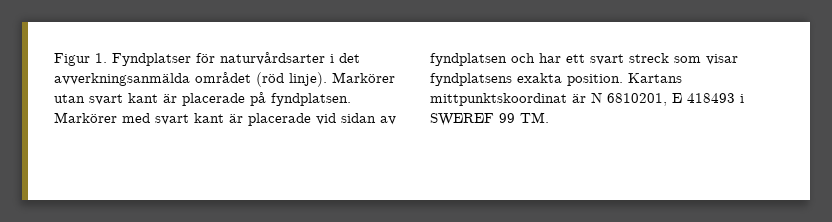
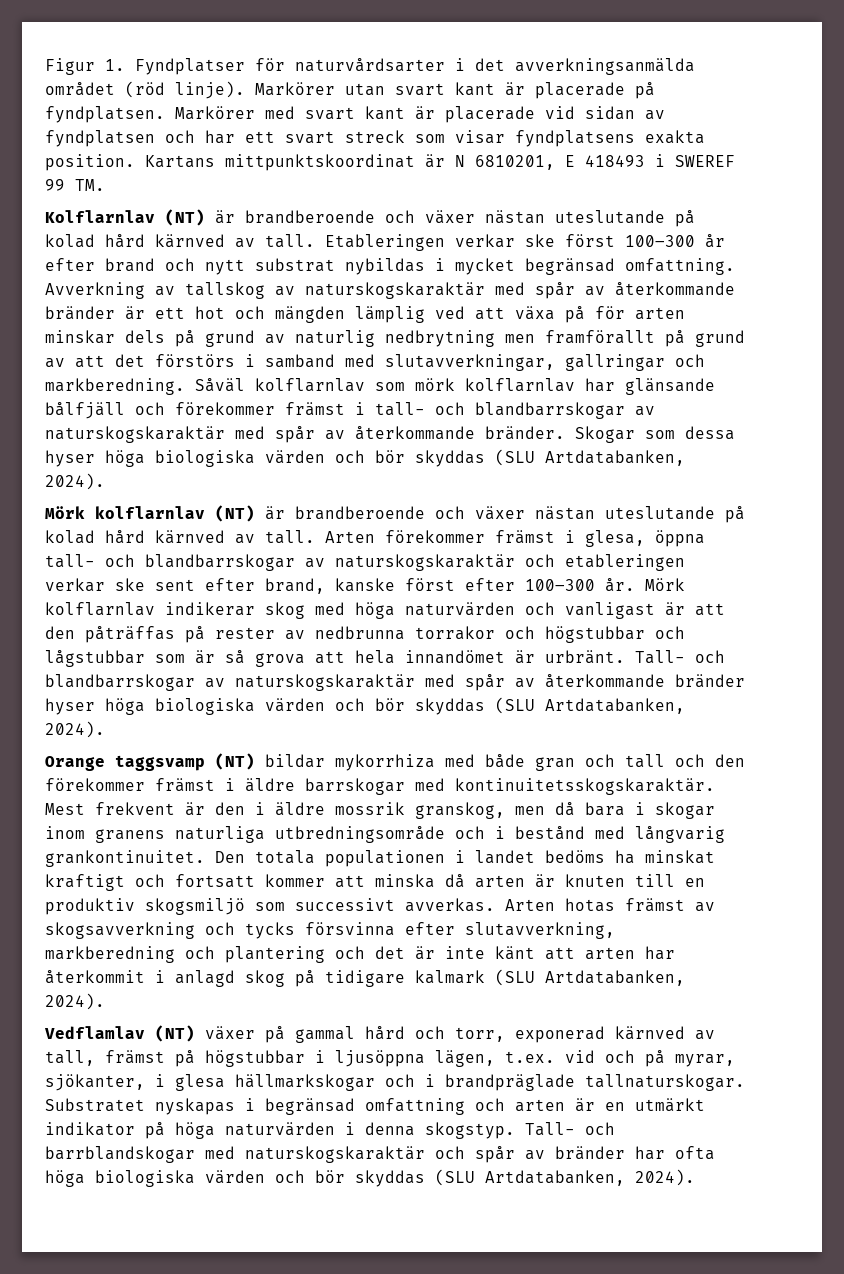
(549, 117) none -> [45,209,695,227] [45,234,725,251] [45,258,735,275] [45,282,735,299] [45,306,685,323] [45,330,745,347] [45,354,705,371] [45,378,715,395] [45,402,655,419] [45,426,735,443] [45,449,685,467] [45,473,105,490] [45,505,745,523] [45,530,705,547] [45,554,685,571] [45,578,685,594] [45,602,725,619] [45,626,685,643] [45,650,725,667] [45,674,745,691] [45,697,685,715] [45,721,105,738] [45,753,745,771] [45,778,715,795] [45,802,715,819] [45,826,725,843] [45,850,715,867] [45,874,705,891] [45,898,715,915] [45,922,615,939] [45,946,675,963] [45,969,685,987] [45,993,105,1010] [44,1025,715,1043] [45,1050,735,1067] [45,1074,745,1091] [45,1098,705,1115] [45,1122,615,1139] [45,1146,715,1163] [45,1169,695,1187] // Kolflarnlav (NT) är brandberoende och växer nästan uteslutande på kolad hård kärnved av tall. Etableringen verkar ske först 100–300 år efter brand och nytt substrat nybildas i mycket begränsad omfattning. Avverkning av tallskog av naturskogskaraktär med spår av återkommande bränder är ett hot och mängden lämplig ved att växa på för arten minskar dels på grund av naturlig nedbrytning men framförallt på grund av att det förstörs i samband med slutavverkningar, gallringar och markberedning. Såväl kolflarnlav som mörk kolflarnlav har glänsande bålfjäll och förekommer främst i tall- och blandbarrskogar av naturskogskaraktär med spår av återkommande bränder. Skogar som dessa hyser höga biologiska värden och bör skyddas (SLU Artdatabanken, 2024). // Mörk kolflarnlav (NT) är brandberoende och växer nästan uteslutande på kolad hård kärnved av tall. Arten förekommer främst i glesa, öppna tall- och blandbarrskogar av naturskogskaraktär och etableringen verkar ske sent efter brand, kanske först efter 100–300 år. Mörk kolflarnlav indikerar skog med höga naturvärden och vanligast är att den påträffas på rester av nedbrunna torrakor och högstubbar och lågstubbar som är så grova att hela innandömet är urbränt. Tall- och blandbarrskogar av naturskogskaraktär med spår av återkommande bränder hyser höga biologiska värden och bör skyddas (SLU Artdatabanken, 2024). // Orange taggsvamp (NT) bildar mykorrhiza med både gran och tall och den förekommer främst i äldre barrskogar med kontinuitetsskogskaraktär. Mest frekvent är den i äldre mossrik granskog, men då bara i skogar inom granens naturliga utbredningsområde och i bestånd med långvarig grankontinuitet. Den totala populationen i landet bedöms ha minskat kraftigt och fortsatt kommer att minska då arten är knuten till en produktiv skogsmiljö som successivt avverkas. Arten hotas främst av skogsavverkning och tycks försvinna efter slutavverkning, markberedning och plantering och det är inte känt att arten har återkommit i anlagd skog på tidigare kalmark (SLU Artdatabanken, 2024). // Vedflamlav (NT) växer på gammal hård och torr, exponerad kärnved av tall, främst på högstubbar i ljusöppna lägen, t.ex. vid och på myrar, sjökanter, i glesa hällmarkskogar och i brandpräglade tallnaturskogar. Substratet nyskapas i begränsad omfattning och arten är en utmärkt indikator på höga naturvärden i denna skogstyp. Tall- och barrblandskogar med naturskogskaraktär och spår av bränder har ofta höga biologiska värden och bör skyddas (SLU Artdatabanken, 2024).

